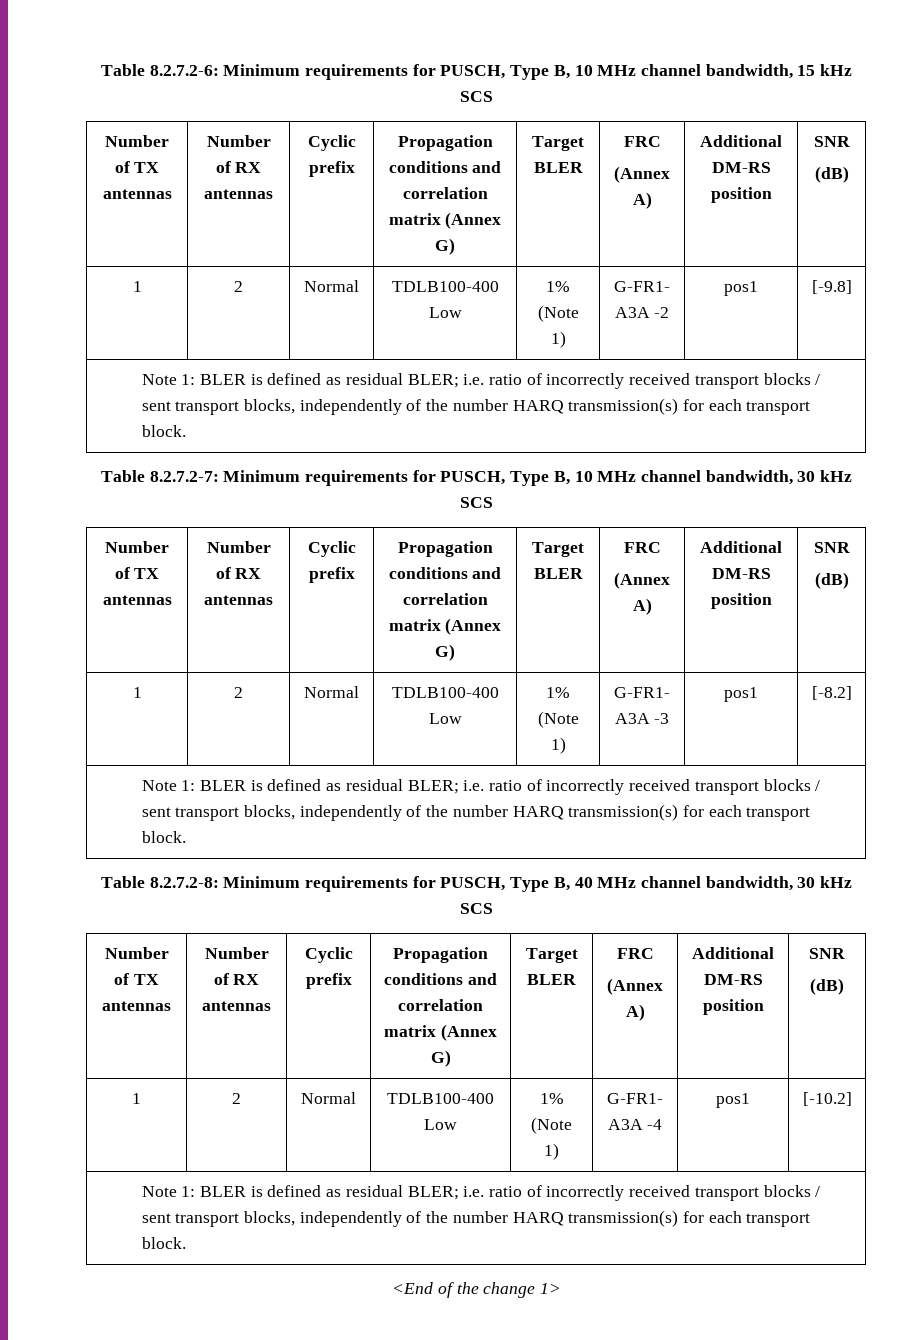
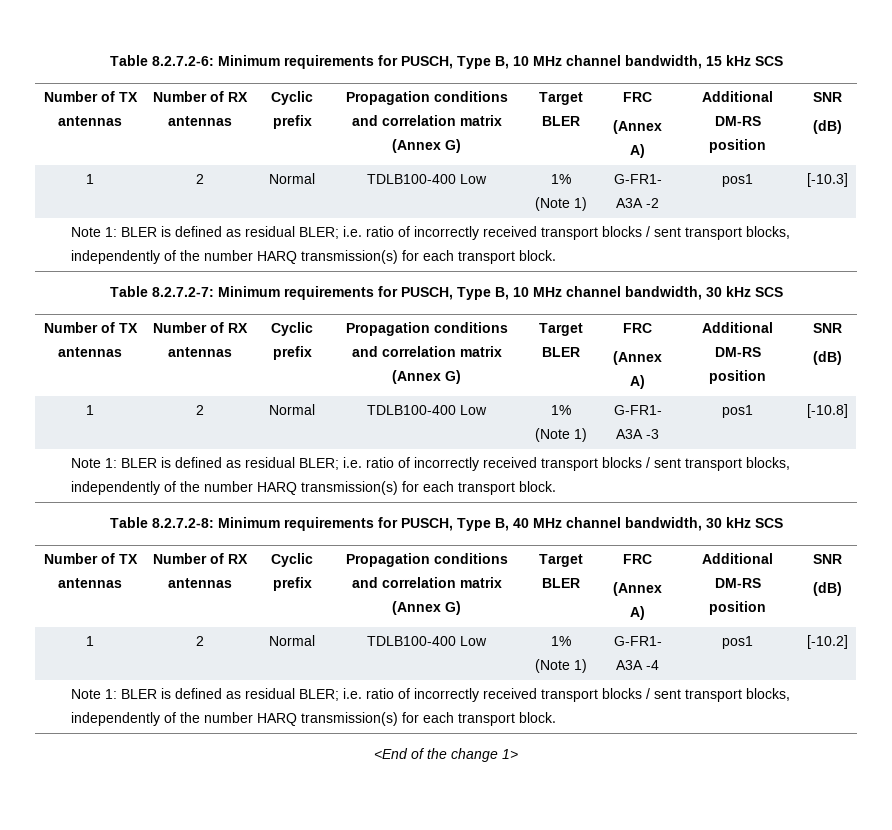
[811,280,852,294] [-9.8] -> [806,173,848,187] [-10.3]
[811,686,852,700] [-8.2] -> [806,404,848,418] [-10.8]

